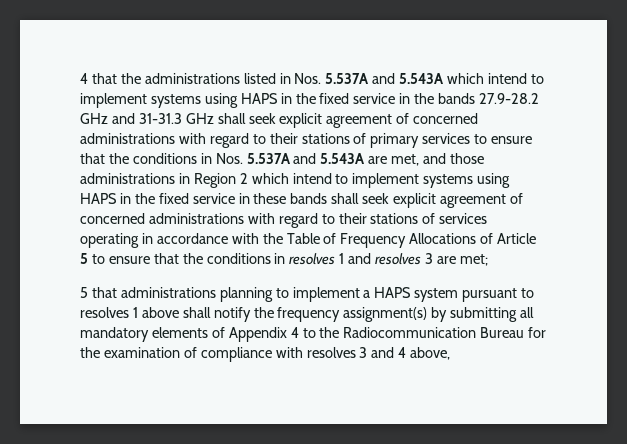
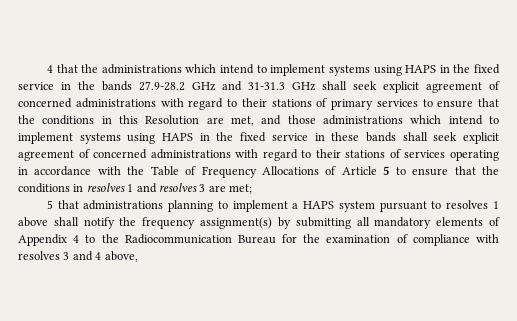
[243,73,445,84] listed in Nos. 5.537A and 5.543A -> (182, 69) none
[215,153,366,164] Nos. 5.537A and 5.543A -> [119,115,200,125] this Resolution
[178,173,248,188] in Region 2 -> (403, 120) none

